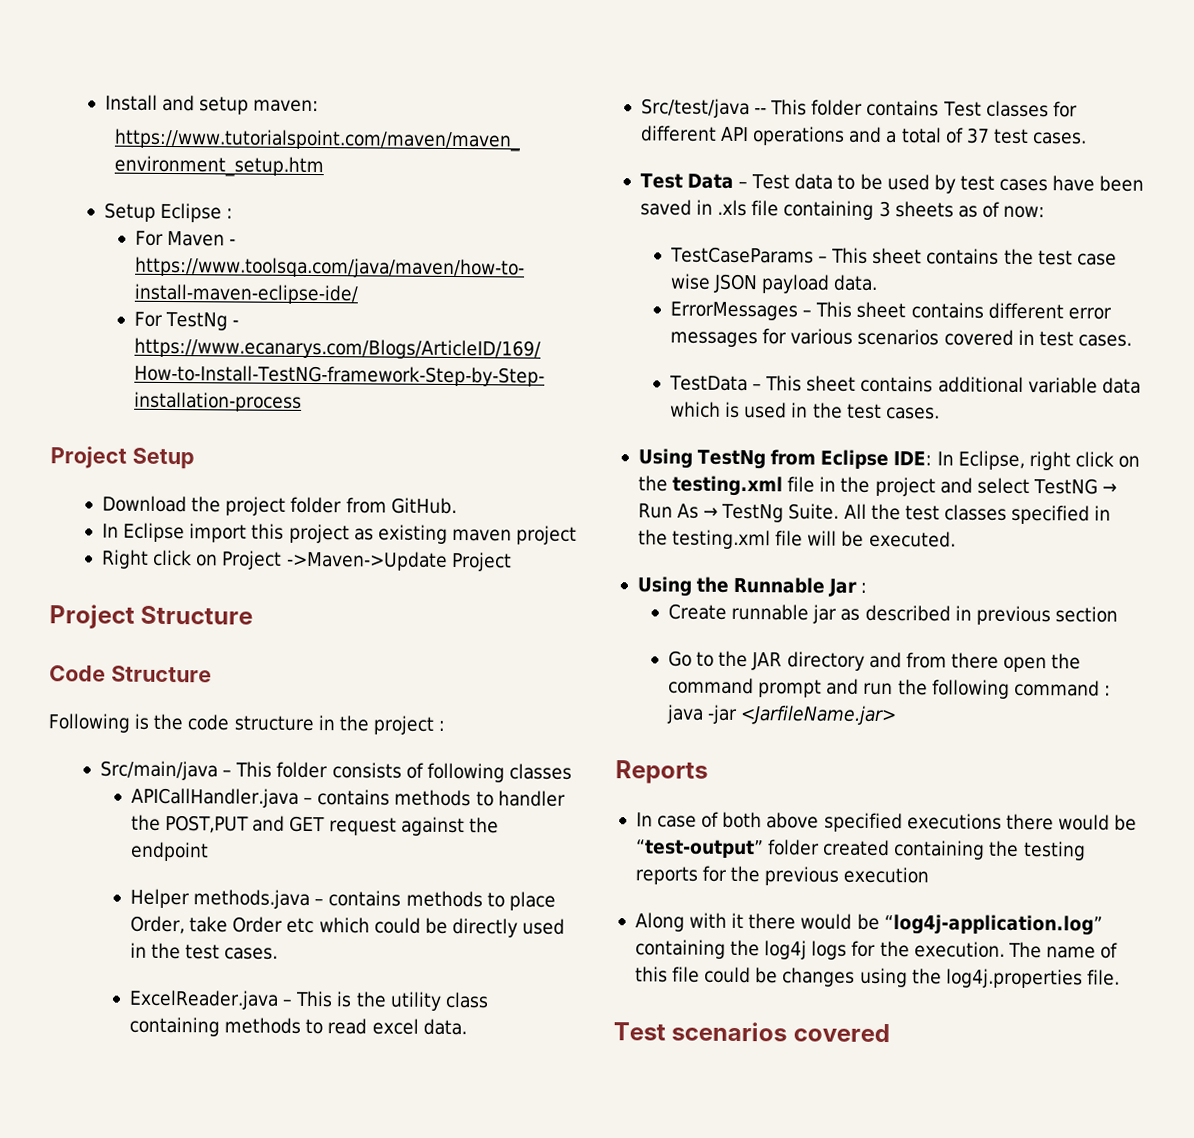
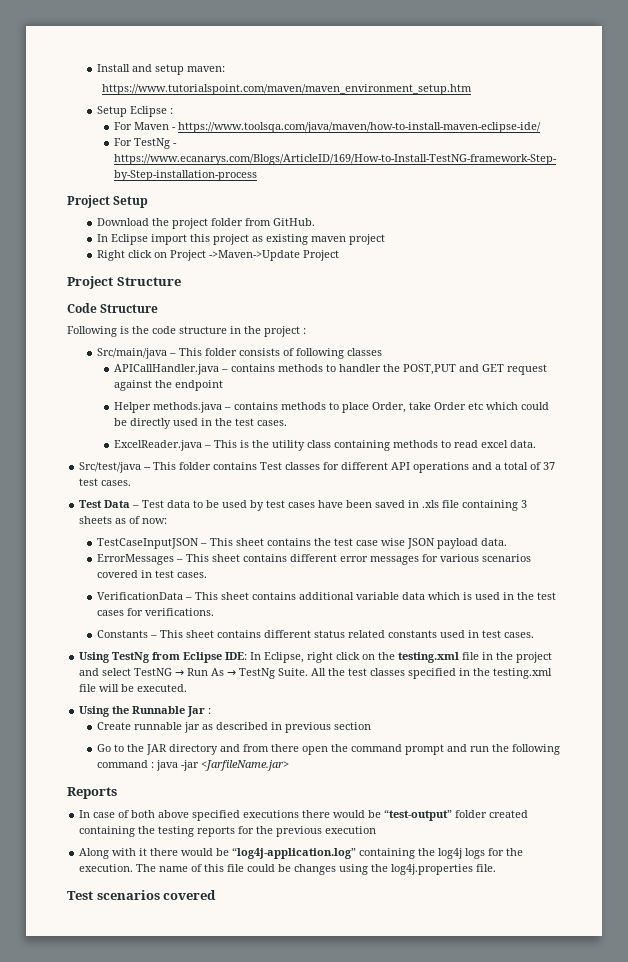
[669,246,814,264] TestCaseParams -> [96,538,199,549] TestCaseInputJSON
[668,375,748,392] TestData -> [96,592,183,600] VerificationData
(882, 411) none -> [96,608,214,616] [96,630,501,638] cases for verifications. // Constants – This sheet contains different status related constants used in test

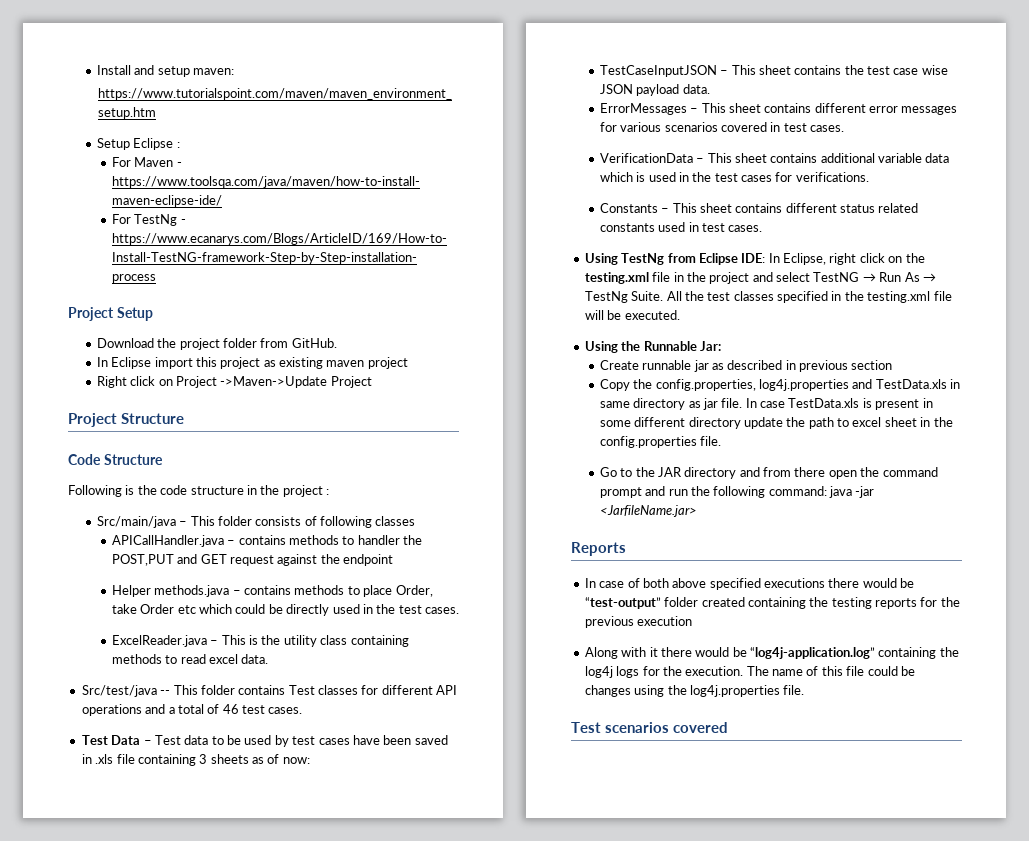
[543,462,556,470] 37 -> [222,704,239,714] 46
[187,706,212,717] Jar : -> [699,341,721,351] Jar:
(371, 726) none -> [599,379,961,391] [599,398,933,410] [599,417,953,429] [599,436,722,448] // Copy the config.properties, log4j.properties and TestData.xls in same directory as jar file. In case TestData.xls is present in some different directory update the path to excel sheet in the config.properties file.
[96,760,154,768] command : -> [768,486,827,496] command:

